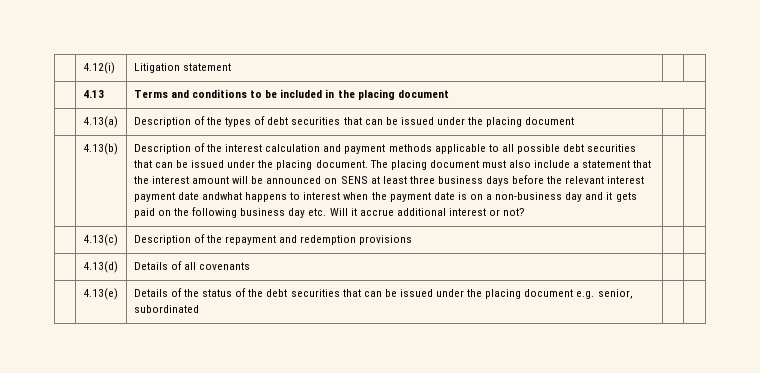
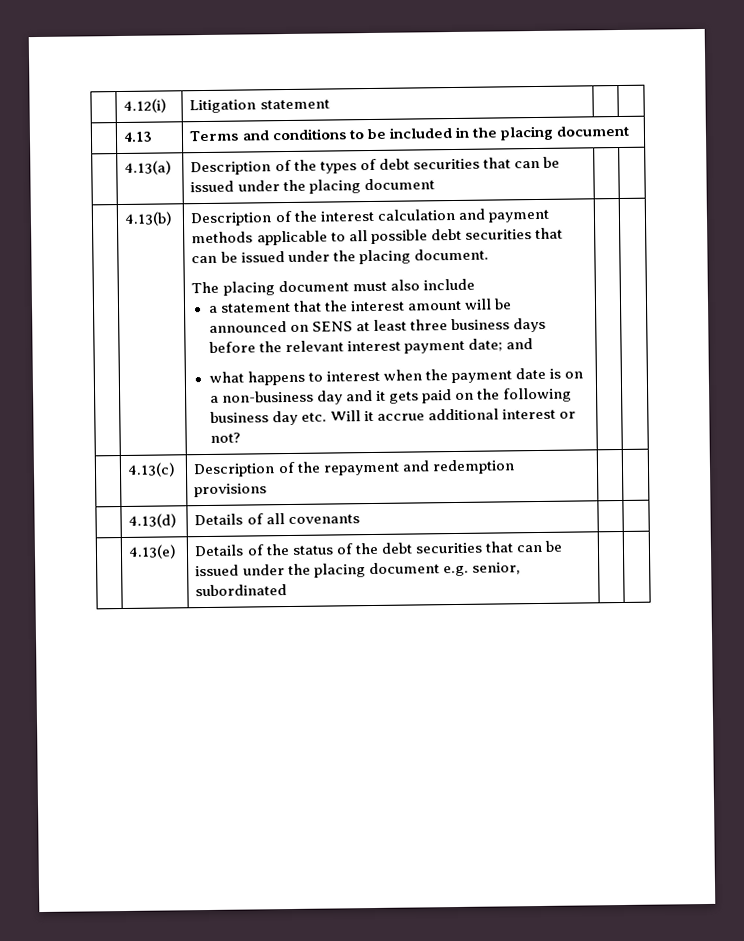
(368, 164) none -> (489, 254) //
(571, 164) none -> (475, 284) //
[177,192,242,200] date andwhat -> [468,338,534,352] [208,371,244,383] date; and // what

